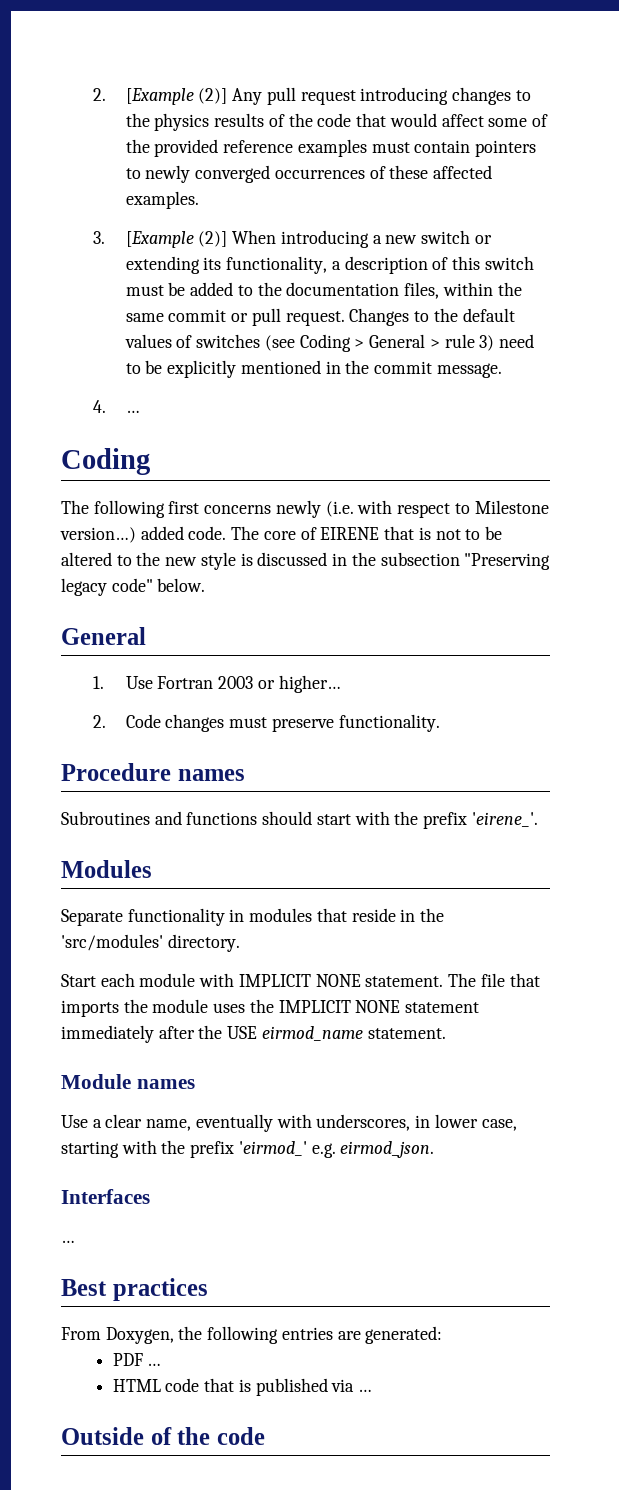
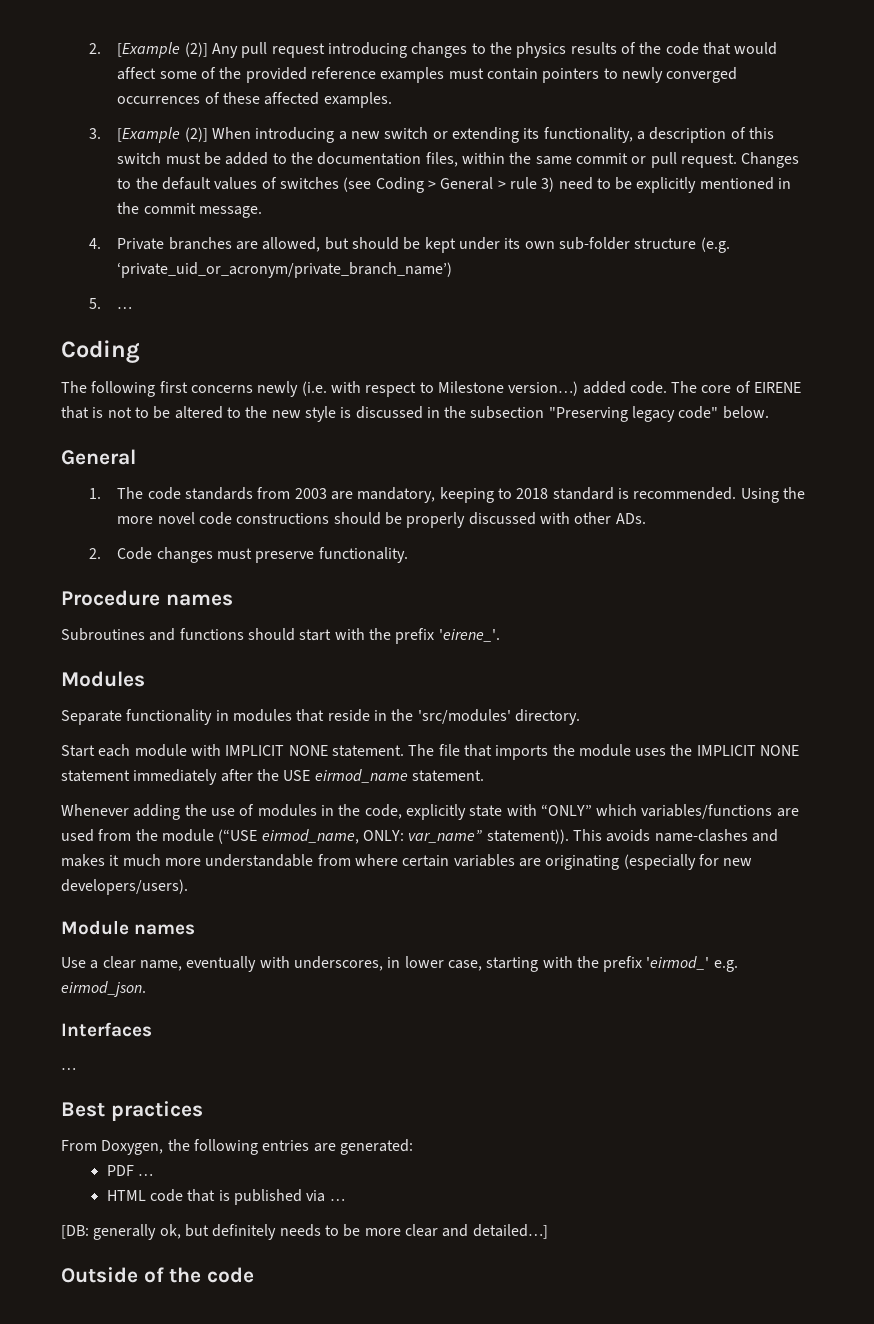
(107, 406) none -> [117,237,730,253] [117,262,453,278] [89,298,102,309] Private branches are allowed, but should be kept under its own sub-folder structure (e.g. ‘private_uid_or_acronym/private_branch_name’) // 5.
[125,675,341,693] Use Fortran 2003 or higher… -> [117,487,805,503] [117,512,646,528] The code standards from 2003 are mandatory, keeping to 2018 standard is recommended. Using the more novel code constructions should be properly discussed with other ADs.
(446, 1033) none -> [61,804,799,820] [61,829,778,844] [61,854,753,870] [61,879,188,895] // Whenever adding the use of modules in the code, explicitly state with “ONLY” which variables/functions are used from the module (“USE eirmod_name, ONLY: var_name” statement)). This avoids name-clashes and makes it much more understandable from where certain variables are originating (especially for new developers/users).
(372, 1390) none -> [61,1224,548,1240] // [DB: generally ok, but definitely needs to be more clear and detailed…]

